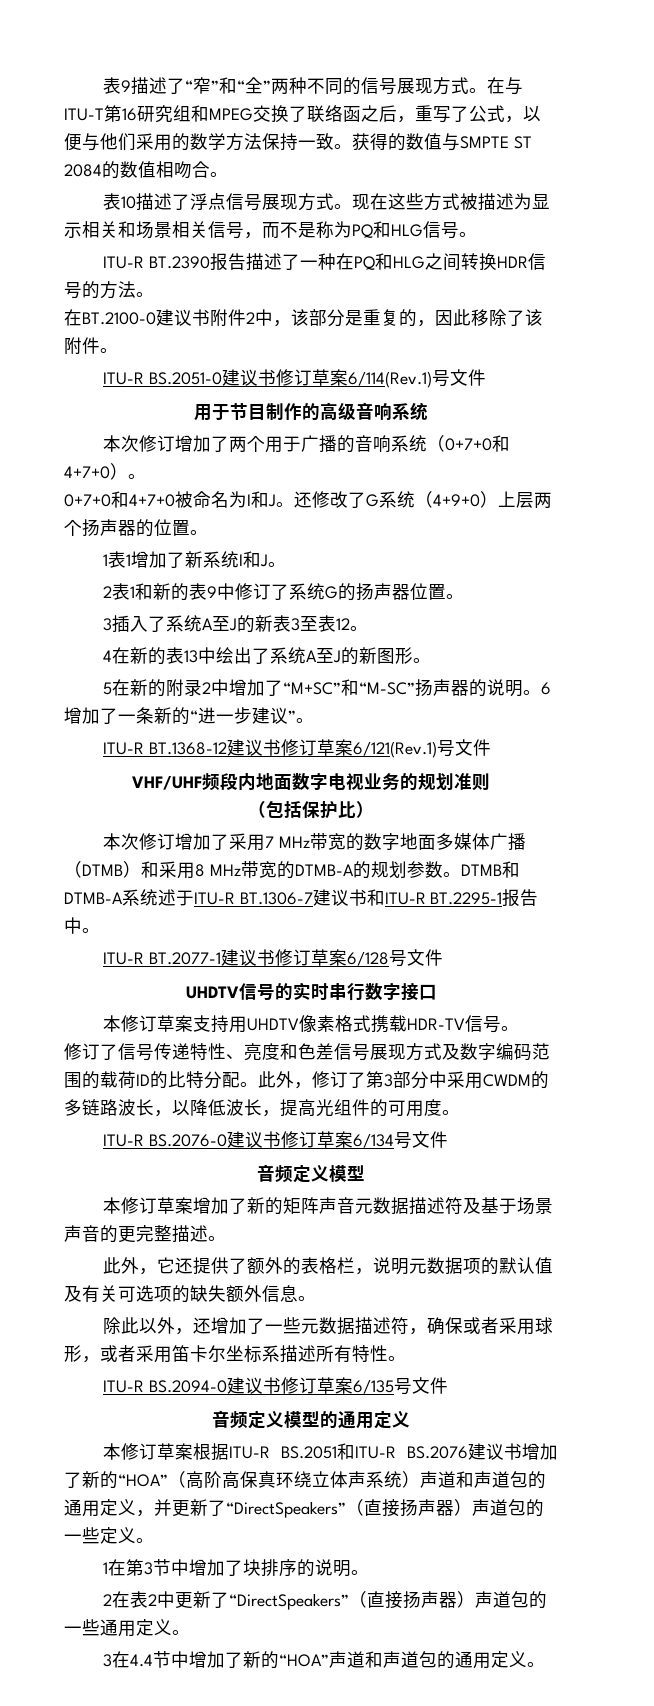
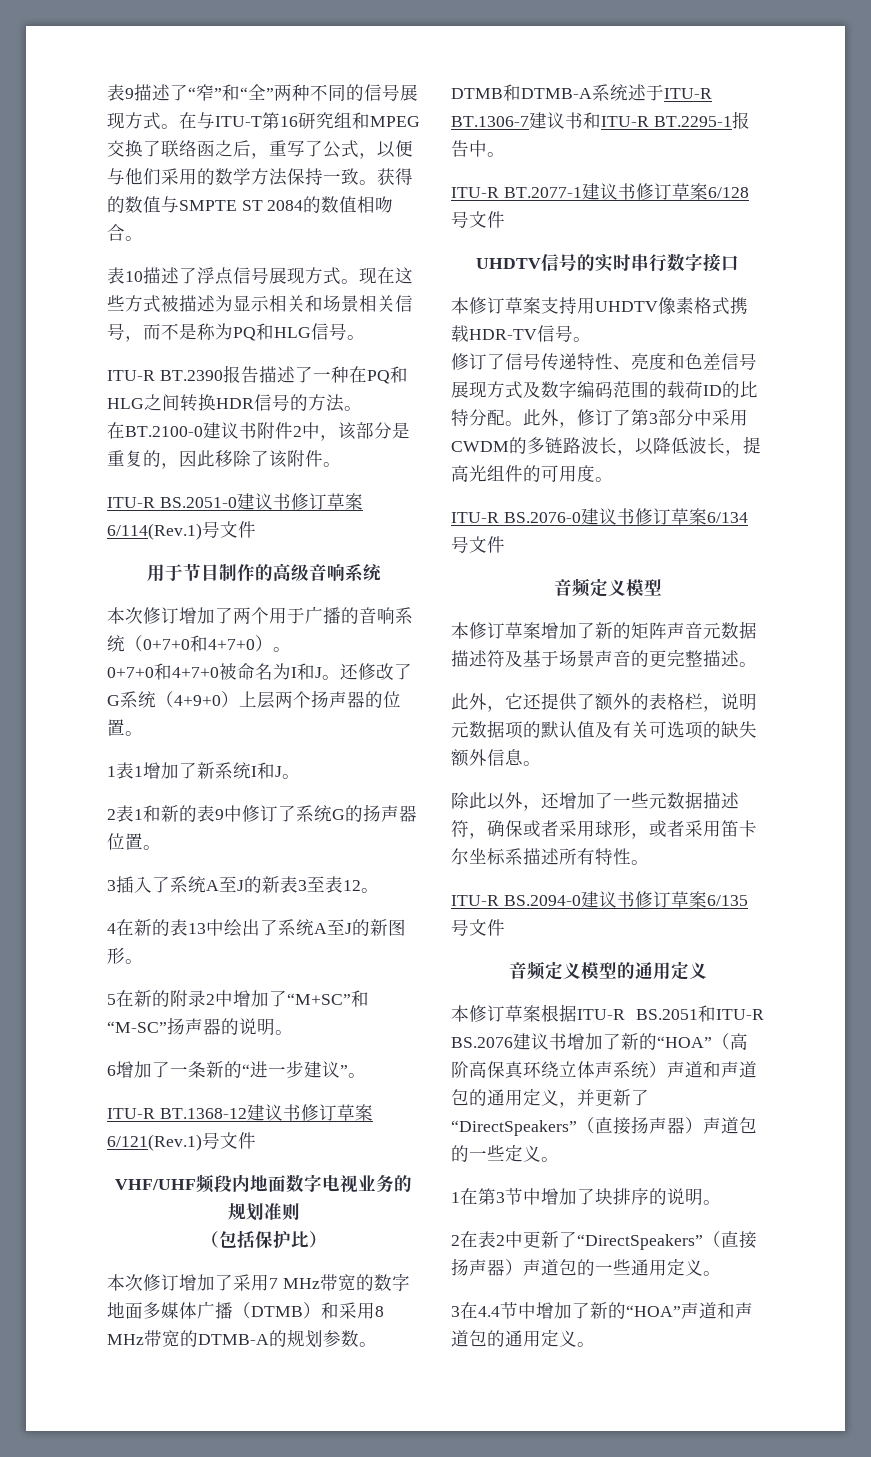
(542, 692) none -> (293, 1032) //

